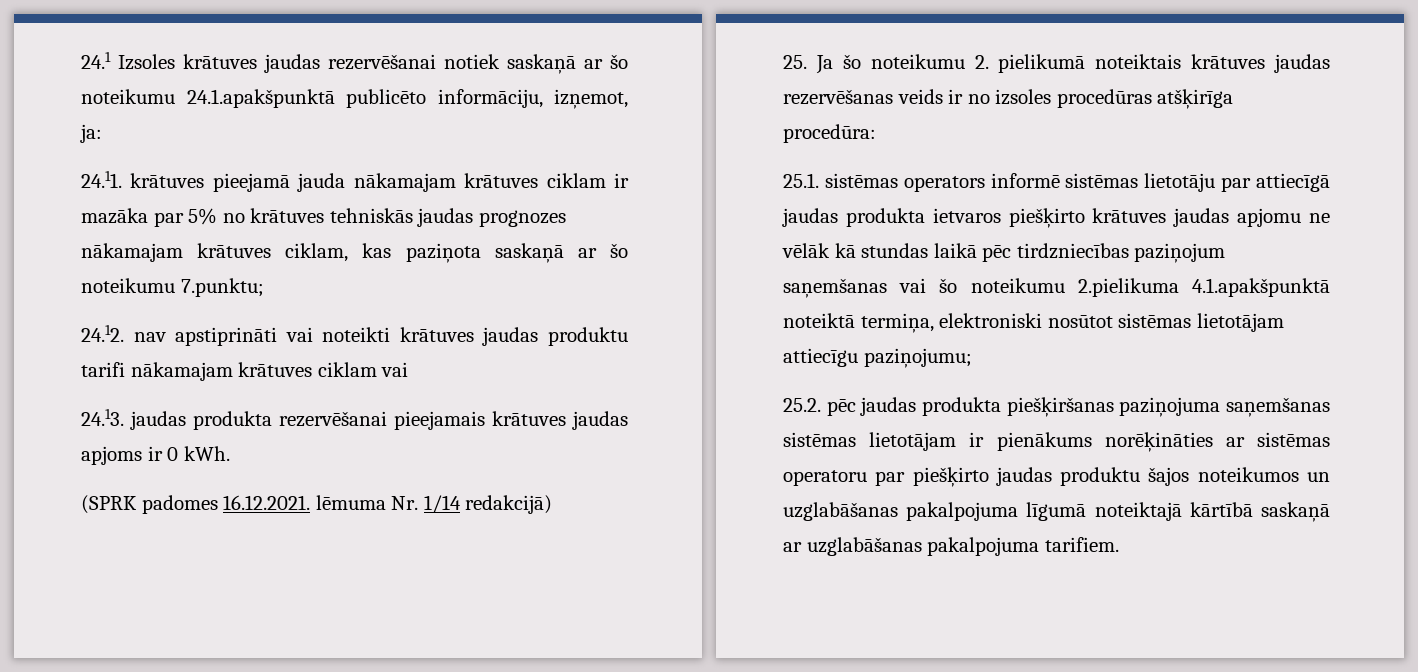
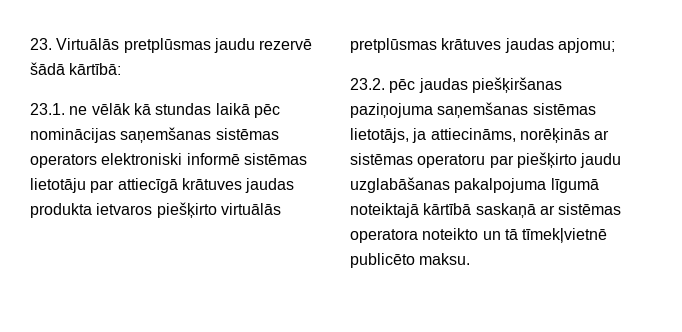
[81,52,628,74] [81,89,628,109] [80,124,102,143] [81,171,630,192] [81,208,566,227] [81,243,628,263] [81,278,264,297] [81,325,628,346] [81,362,409,381] [81,409,628,430] [81,446,230,465] [81,495,553,514] [783,54,1330,74] [783,89,1234,109] [783,124,876,143] [783,173,1330,192] [782,208,1302,228] 24.1 Izsoles krātuves jaudas rezervēšanai notiek saskaņā ar šo noteikumu 24.1.apakšpunktā publicēto informāciju, izņemot, ja: // 24.11. krātuves pieejamā jauda nākamajam krātuves ciklam ir mazāka par 5% no krātuves tehniskās jaudas prognozes nākamajam krātuves ciklam, kas paziņota saskaņā ar šo noteikumu 7.punktu; // 24.12. nav apstiprināti vai noteikti krātuves jaudas produktu tarifi nākamajam krātuves ciklam vai // 24.13. jaudas produkta rezervēšanai pieejamais krātuves jaudas apjoms ir 0 kWh. // (SPRK padomes 16.12.2021. lēmuma Nr. 1/14 redakcijā) // 25. Ja šo noteikumu 2. pielikumā noteiktais krātuves jaudas rezervēšanas veids ir no izsoles procedūras atšķirīga procedūra: // 25.1. sistēmas operators informē sistēmas lietotāju par attiecīgā jaudas produkta ietvaros piešķirto krātuves jaudas apjomu -> [30,38,313,53] [30,62,122,75] [30,103,65,115] 23. Virtuālās pretplūsmas jaudu rezervē šādā kārtībā: // 23.1.
[1016,243,1226,263] [783,278,1330,298] [783,313,1284,333] [783,348,972,368] [783,398,821,412] tirdzniecības paziņojum saņemšanas vai šo noteikumu 2.pielikuma 4.1.apakšpunktā noteiktā termiņa, elektroniski nosūtot sistēmas lietotājam attiecīgu paziņojumu; // 25.2. -> [30,127,279,143] [30,153,307,168] [30,178,295,193] [30,202,281,218] [350,38,615,53] [350,78,385,90] nominācijas saņemšanas sistēmas operators elektroniski informē sistēmas lietotāju par attiecīgā krātuves jaudas produkta ietvaros piešķirto virtuālās pretplūsmas krātuves jaudas apjomu; // 23.2.
[922,397,1001,416] produkta -> (468, 85) none
[869,432,1213,452] lietotājam ir pienākums norēķināties -> [350,128,590,143] lietotājs, ja attiecināms, norēķinās
[995,467,1330,486] jaudas produktu šajos noteikumos un -> [580,153,622,168] jaudu
[806,537,1119,556] uzglabāšanas pakalpojuma tarifiem. -> [558,203,622,215] [350,228,608,243] [350,253,471,268] sistēmas operatora noteikto un tā tīmekļvietnē publicēto maksu.

